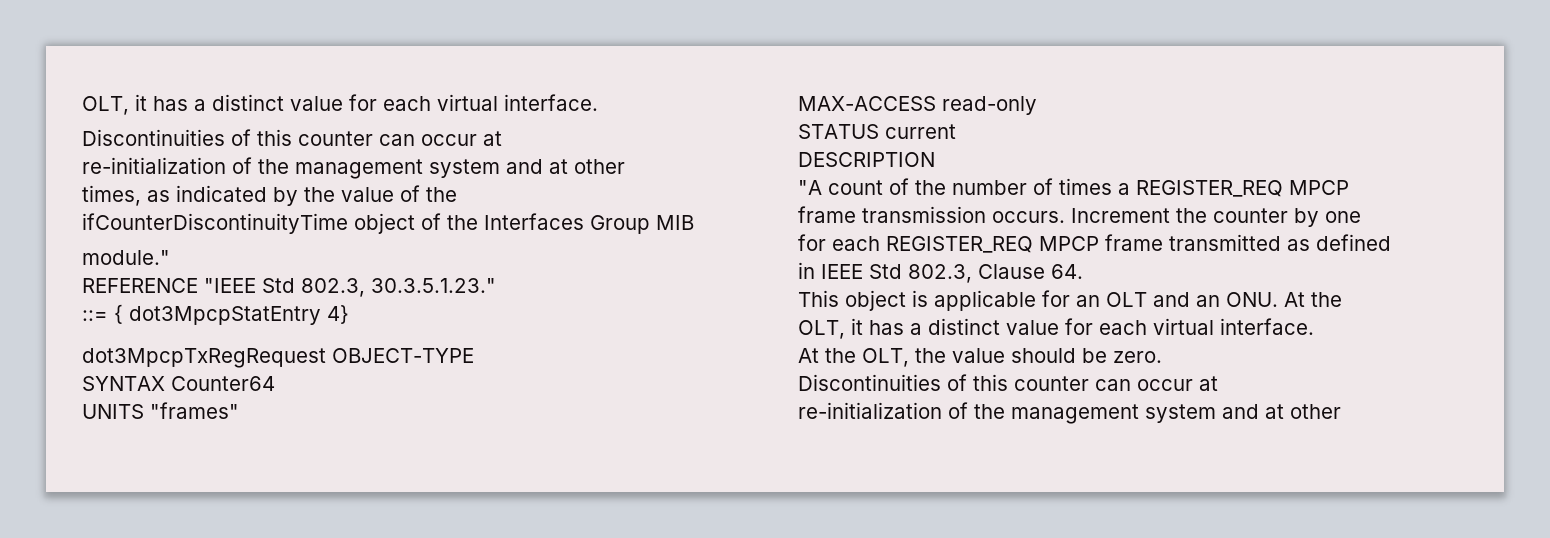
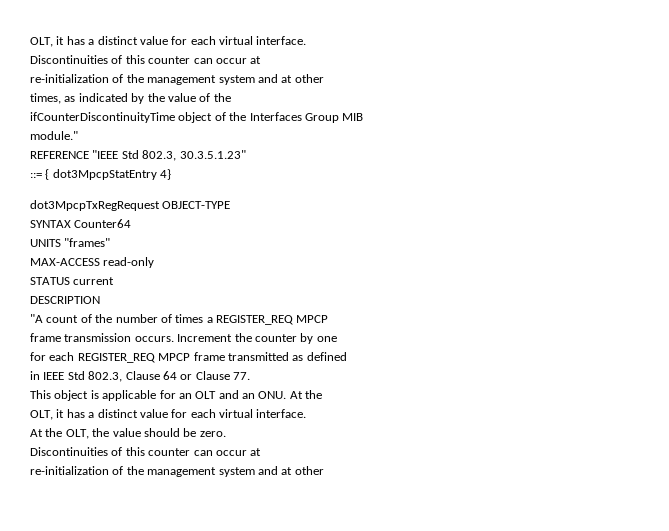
[371,278,496,293] 30.3.5.1.23." -> [179,150,246,159] 30.3.5.1.23"
[1051,264,1083,279] 64. -> [162,371,250,380] 64 or Clause 77.

